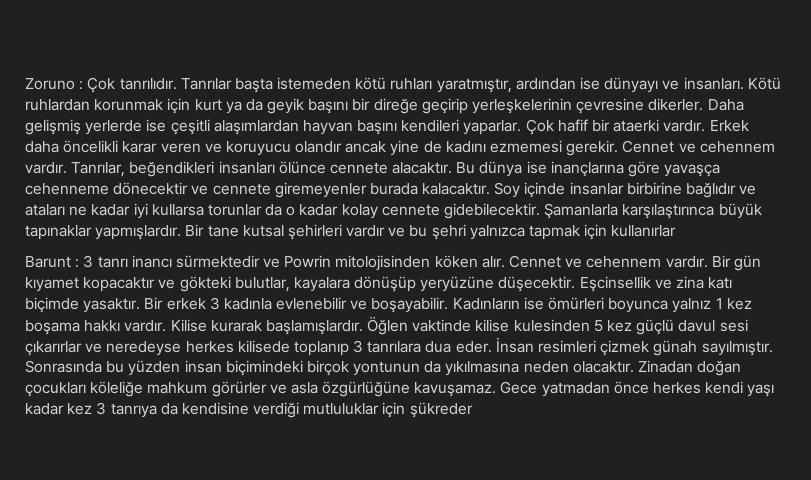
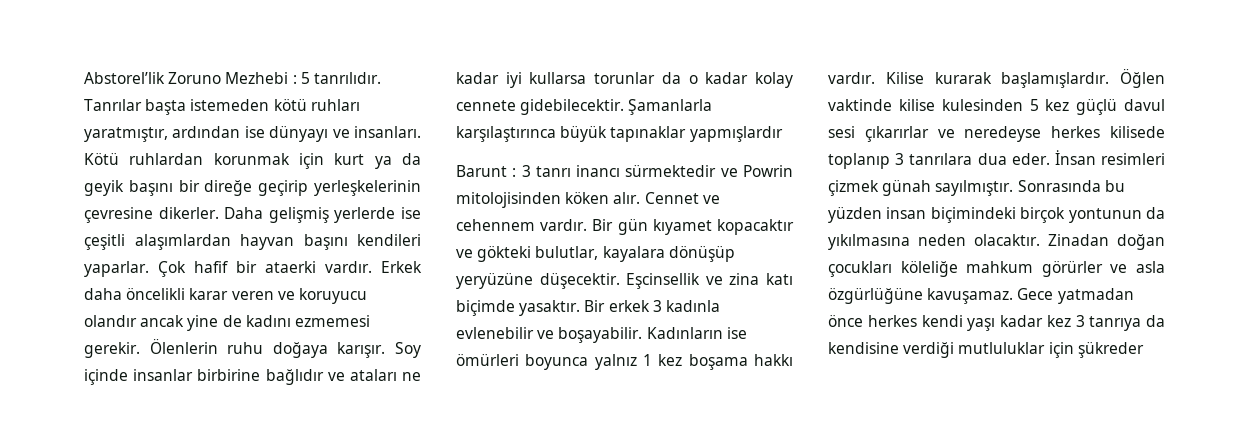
[25,77,116,93] Zoruno : Çok -> [84,72,310,84] Abstorel’lik Zoruno Mezhebi : 5
[622,140,775,153] [25,161,721,177] [25,182,491,198] Cennet ve cehennem vardır. Tanrılar, beğendikleri insanları ölünce cennete alacaktır. Bu dünya ise inançlarına göre yavaşça cehenneme dönecektir ve cennete giremeyenler burada kalacaktır. -> [149,339,386,358] Ölenlerin ruhu doğaya karışır.
[95,224,677,240] yapmışlardır. Bir tane kutsal şehirleri vardır ve bu şehri yalnızca tapmak için kullanırlar -> [689,126,783,142] yapmışlardır

